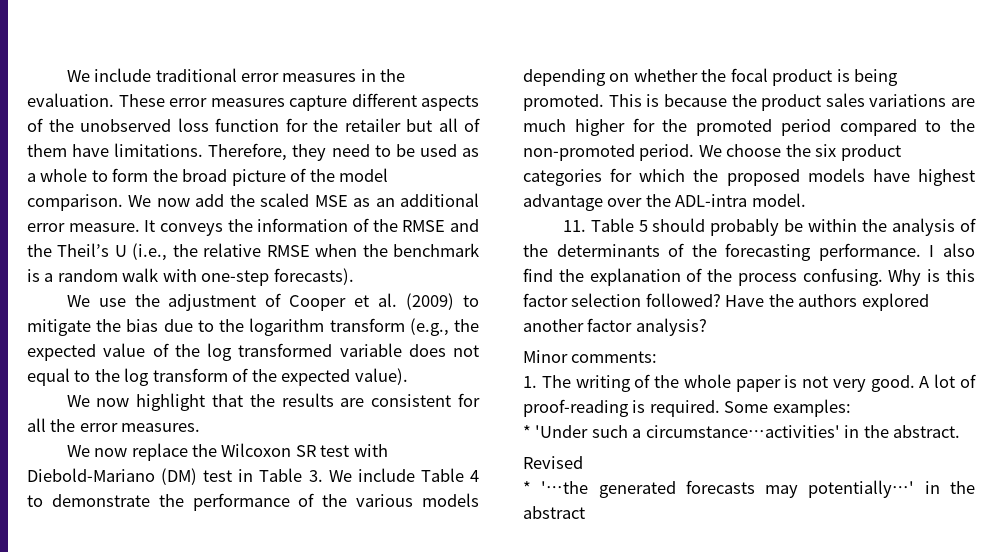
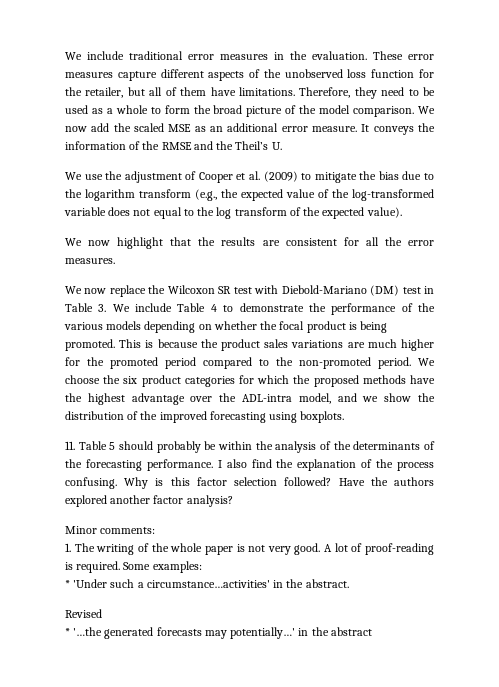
[344,118,401,132] retailer -> [85,87,124,98] retailer,
[114,243,480,261] [27,268,354,286] U (i.e., the relative RMSE when the benchmark is a random walk with one-step forecasts). -> [271,142,282,150] U.
[207,343,333,361] log transformed -> [352,189,434,201] log-transformed
[807,168,910,182] models have -> [362,375,435,384] [65,393,82,402] methods have the
[751,193,806,207] model. -> [298,393,436,404] [65,411,345,423] model, and we show the distribution of the improved forecasting using boxplots.

